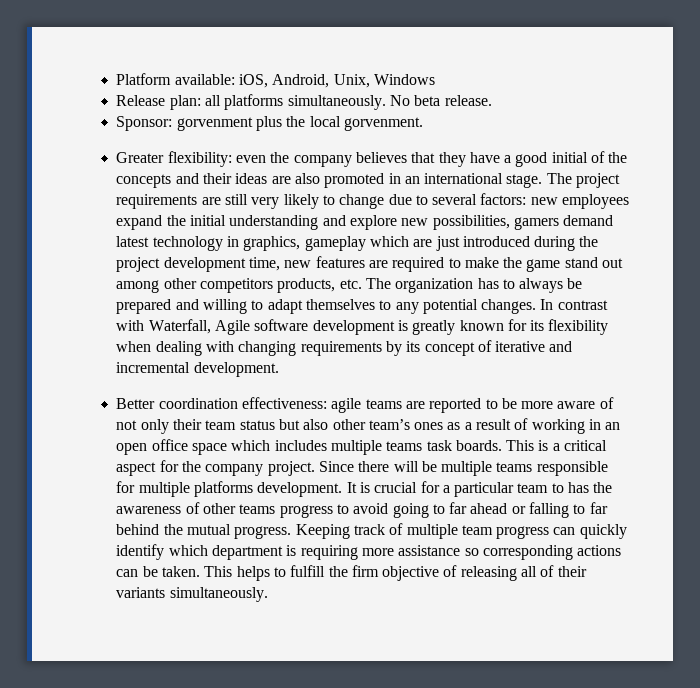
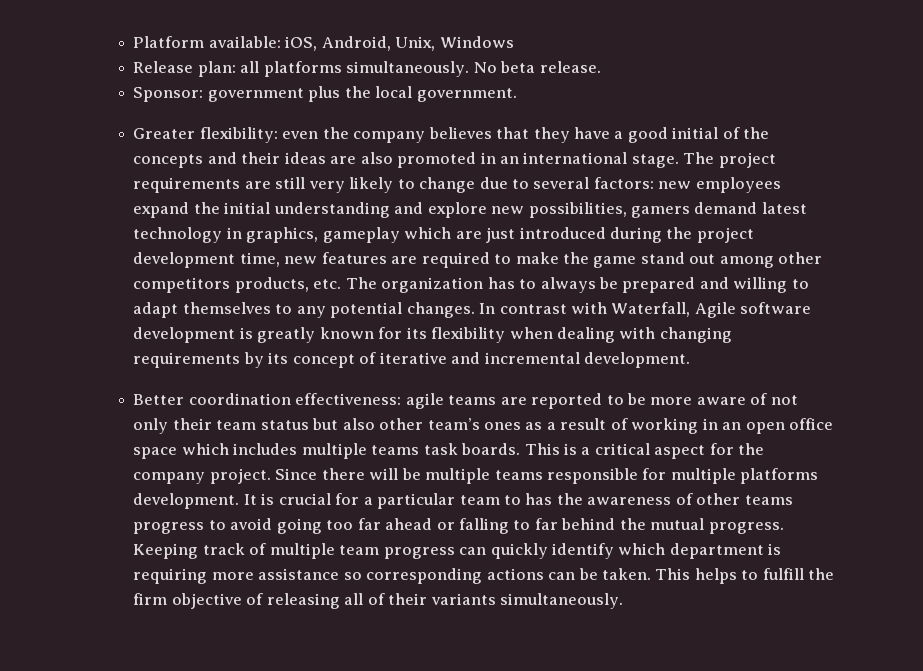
[176,117,253,131] gorvenment -> [207,88,304,102] government
[343,117,423,131] gorvenment. -> [416,88,517,102] government.
[432,504,445,514] to -> [326,520,354,530] too

